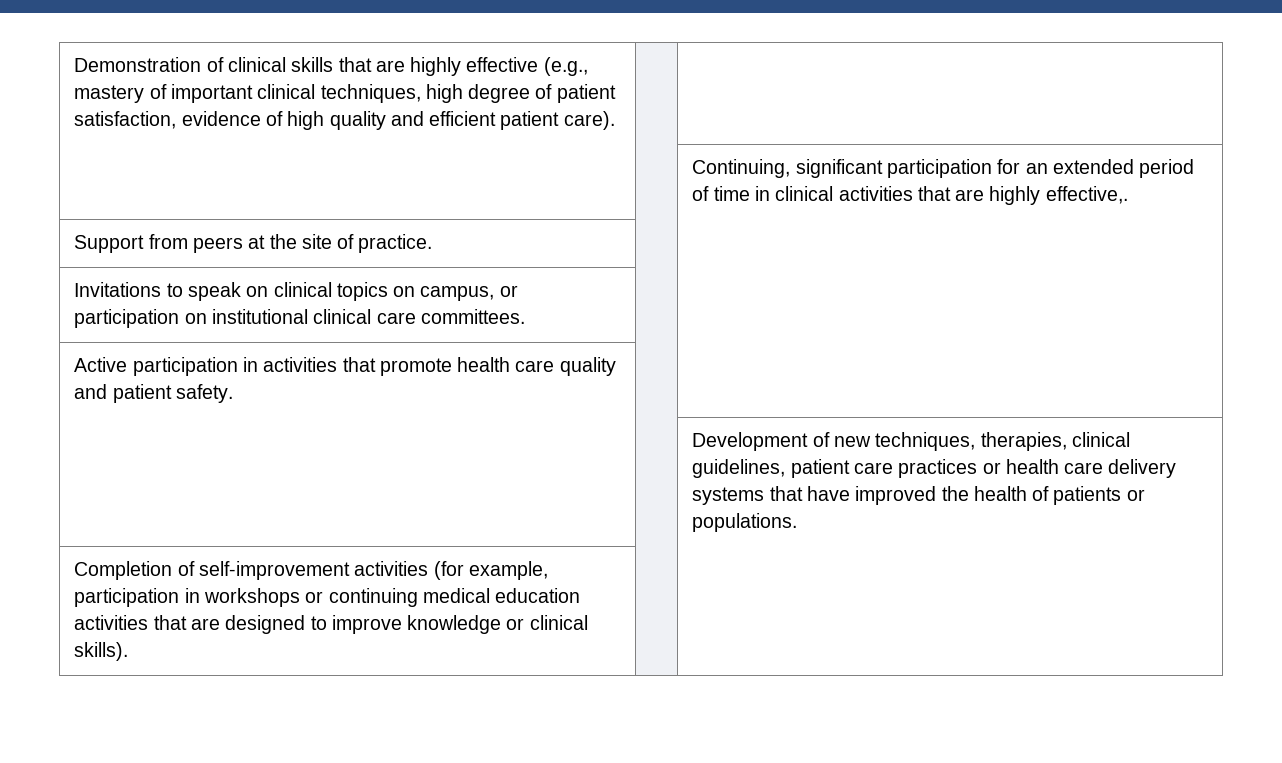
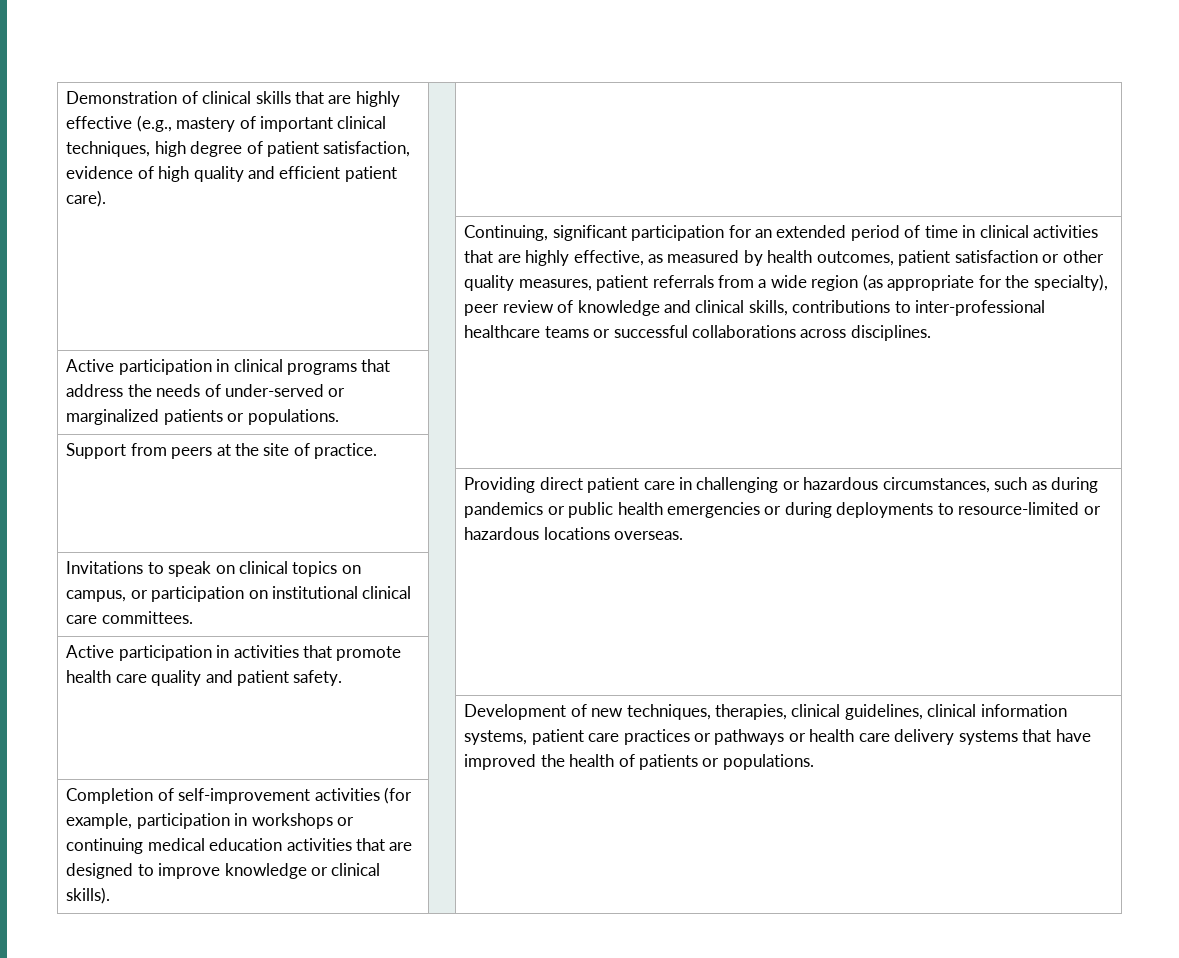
[1045,186,1128,204] effective,. -> [573,250,1104,266] [464,274,1108,291] [464,300,1046,316] [464,325,931,341] [66,359,391,375] [66,384,346,397] [66,409,339,425] effective, as measured by health outcomes, patient satisfaction or other quality measures, patient referrals from a wide region (as appropriate for the specialty), peer review of knowledge and clinical skills, contributions to inter-professional healthcare teams or successful collaborations across disciplines. // Active participation in clinical programs that address the needs of under-served or marginalized patients or populations. | |
(433, 243) none -> [464,477,1099,493] [464,502,1101,518] [464,527,684,540] // | | Providing direct patient care in challenging or hazardous circumstances, such as during pandemics or public health emergencies or during deployments to resource-limited or hazardous locations overseas.
(786, 468) none -> [927,704,1067,717] [464,730,528,745] clinical information systems,
(1001, 468) none -> [714,729,806,745] pathways or

